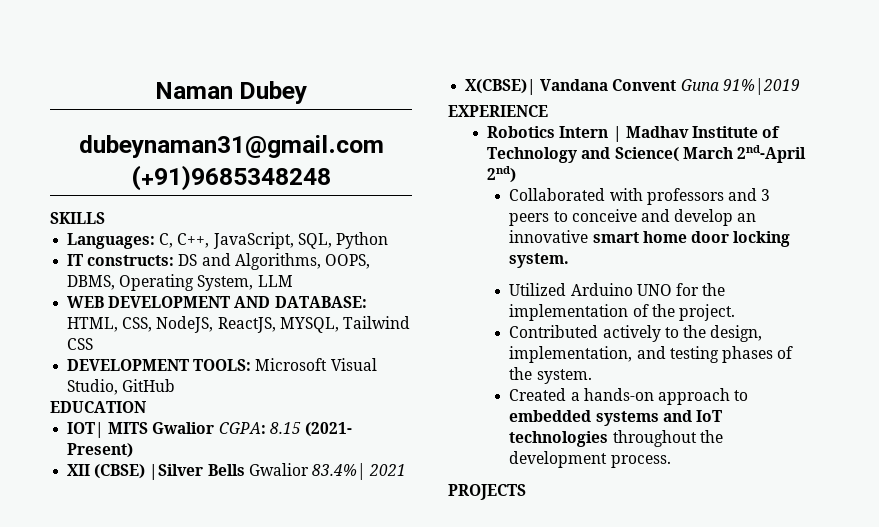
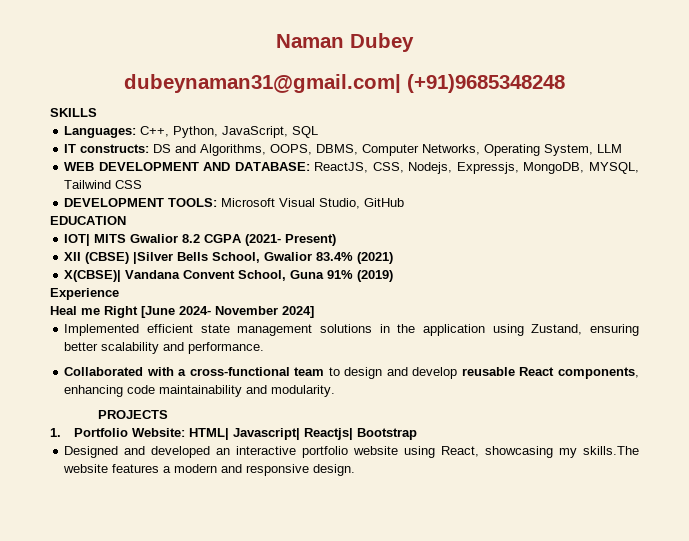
[78,135,384,158] dubeynaman31@gmail.com -> [124,74,401,93] dubeynaman31@gmail.com|
[159,232,388,249] C, C++, JavaScript, SQL, Python -> [140,126,319,138] C++, Python, JavaScript, SQL
(116, 282) none -> [362,144,481,156] Computer Networks,
[67,316,276,333] HTML, CSS, NodeJS, ReactJS, -> [314,162,585,174] ReactJS, CSS, Nodejs, Expressjs, MongoDB,
[218,422,301,434] CGPA: 8.15 -> [182,234,243,243] 8.2 CGPA
[248,463,407,480] Gwalior 83.4%| 2021 -> [212,252,394,264] School, Gwalior 83.4% (2021)
[680,78,800,95] [448,105,548,117] [487,126,781,142] [487,145,806,163] [487,166,517,183] [509,188,771,205] [509,209,757,226] [509,230,791,247] [509,253,570,268] [509,283,726,296] [509,304,736,321] [509,325,763,342] [509,346,794,363] [509,367,592,384] [509,388,749,405] [509,410,723,426] [509,430,723,447] [509,451,671,468] [448,484,526,500] Guna 91%|2019 // EXPERIENCE // Robotics Intern | Madhav Institute of Technology and Science( March 2nd-April 2nd) // Collaborated with professors and 3 peers to conceive and develop an innovative smart home door locking system. // Utilized Arduino UNO for the implementation of the project. // Contributed actively to the design, implementation, and testing phases of the system. // Created a hands-on approach to embedded systems and IoT technologies throughout the development process. // PROJECTS -> [238,270,394,282] [50,288,119,300] [50,306,314,318] [64,324,640,336] [64,342,265,354] [64,367,639,379] [64,385,336,397] [98,410,169,419] [50,428,418,440] [64,446,640,458] [63,464,356,476] School, Guna 91% (2019) // Experience // Heal me Right [June 2024- November 2024] // Implemented efficient state management solutions in the application using Zustand, ensuring better scalability and performance. // Collaborated with a cross-functional team to design and develop reusable React components, enhancing code maintainability and modularity. // PROJECTS // 1. Portfolio Website: HTML| Javascript| Reactjs| Bootstrap // Designed and developed an interactive portfolio website using React, showcasing my skills.The website features a modern and responsive design.

